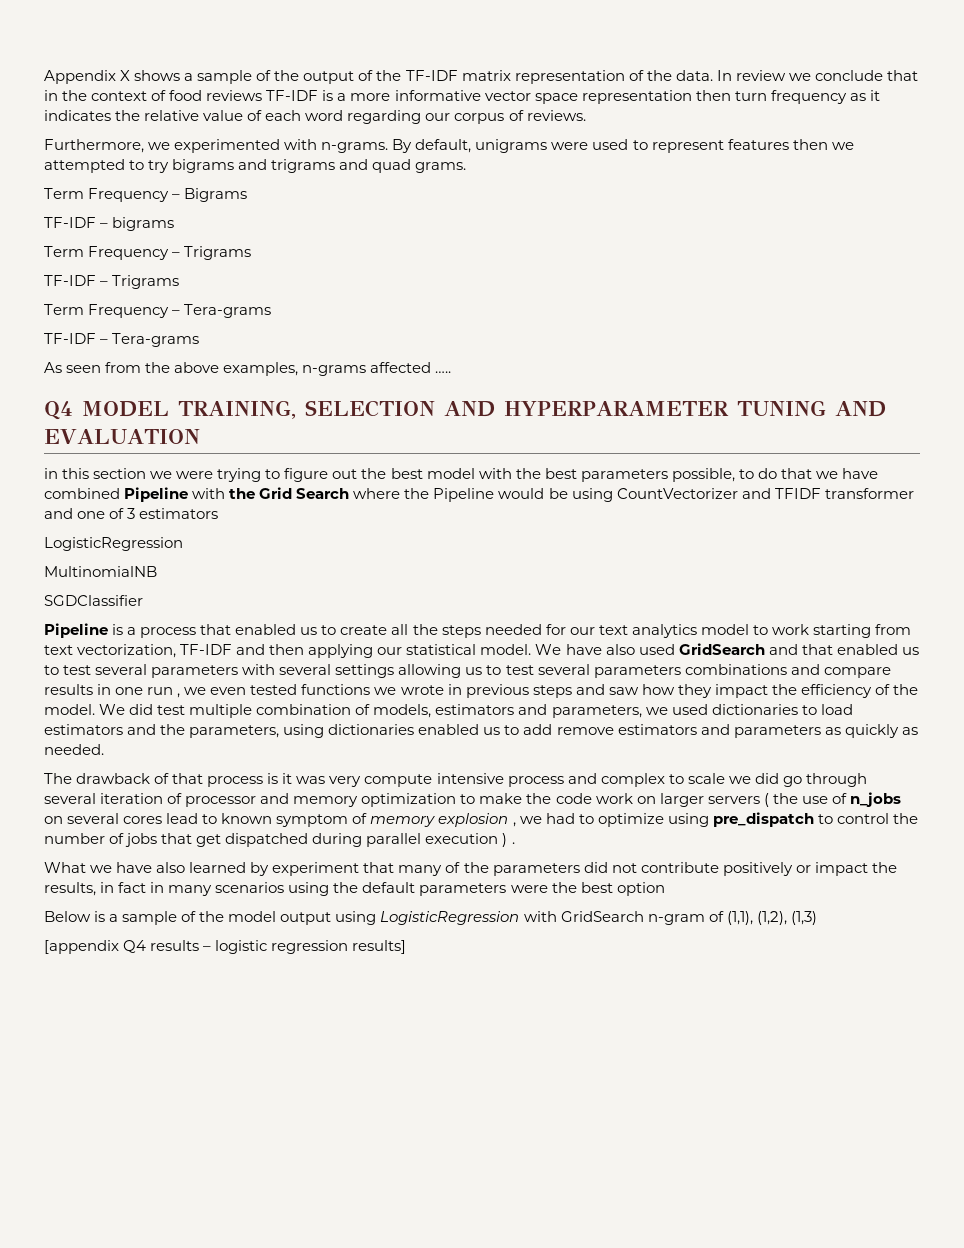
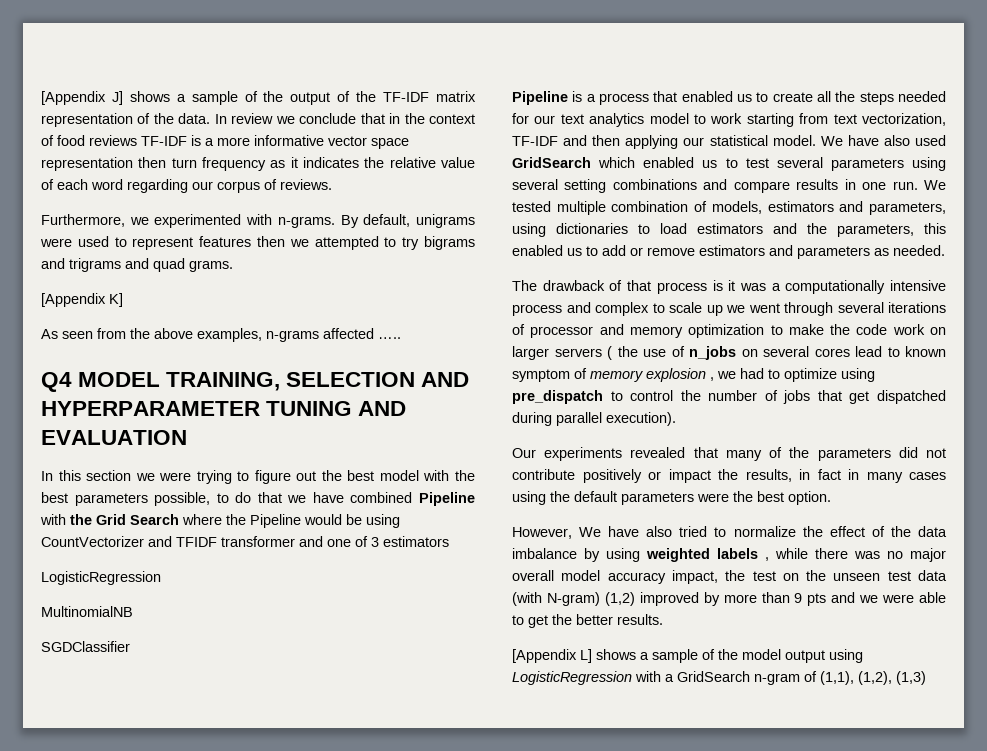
[44,70,131,84] Appendix X -> [41,91,123,105] [Appendix J]
[44,188,248,202] [44,217,175,231] [44,246,252,260] [44,275,180,289] [44,304,272,318] [44,333,200,347] Term Frequency – Bigrams // TF-IDF – bigrams // Term Frequency – Trigrams // TF-IDF – Trigrams // Term Frequency – Tera-grams // TF-IDF – Tera-grams -> [41,293,123,307] [Appendix K]
[44,468,58,479] in -> [41,471,53,481] In
[768,644,833,655] and that -> [598,157,636,168] which
[242,664,681,678] with several settings allowing us to test several parameters -> [912,157,946,171] [512,179,607,193] using several setting
[147,684,919,698] [44,704,186,715] run , we even tested functions we wrote in previous steps and saw how they impact the efficiency of the model. We did test -> [892,180,947,190] [512,201,551,212] run. We tested
[645,704,708,715] we used -> [512,223,546,237] using
[283,724,415,738] using dictionaries -> [924,223,946,234] this
(553, 729) none -> [630,247,643,256] or
[844,724,918,738] quickly as -> (889, 252) none
[329,774,433,787] very compute -> [771,280,886,294] a computationally
[728,773,802,787] we did go -> [706,303,780,316] up we went
[100,793,164,804] iteration -> [888,302,946,313] iterations
[425,833,515,847] [44,862,360,876] execution ) . // What we have also learned by experiment -> [606,412,676,426] [512,447,686,461] execution). // Our experiments revealed
[215,882,285,893] scenarios -> [909,472,946,480] cases
[616,882,665,896] [44,911,106,922] option // Below is -> [788,491,831,505] [512,526,947,539] [512,548,946,562] [512,570,947,584] [512,592,947,606] [512,614,663,628] [512,649,636,663] option. // However, We have also tried to normalize the effect of the data imbalance by using weighted labels , while there was no major overall model accuracy impact, the test on the unseen test data (with N-gram) (1,2) improved by more than 9 pts and we were able to get the better results. // [Appendix L] shows
(557, 916) none -> [665,674,674,682] a
[44,940,407,954] // [appendix Q4 results – logistic regression results] -> (926, 678) none

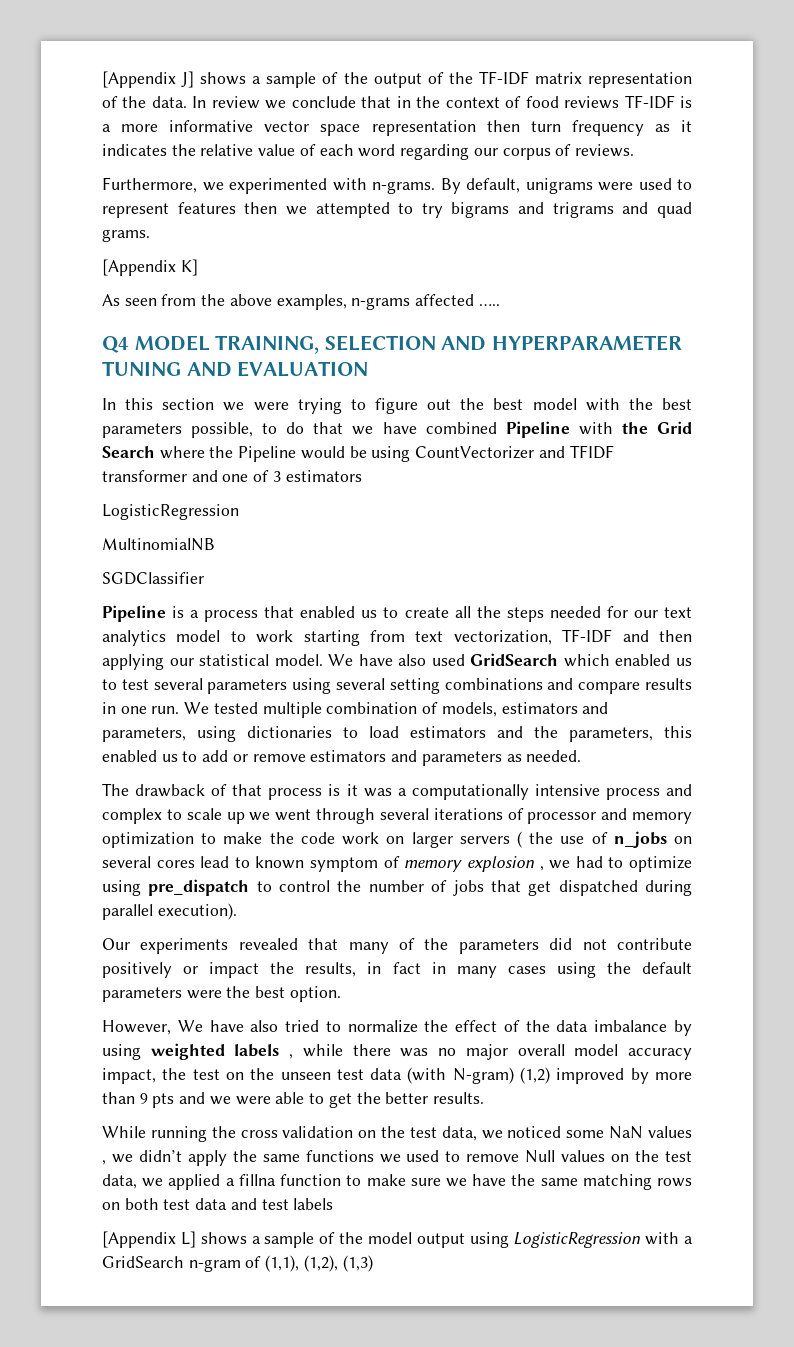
(663, 619) none -> [102,1126,693,1142] [102,1150,692,1166] [102,1174,693,1190] [102,1198,334,1210] // While running the cross validation on the test data, we noticed some NaN values , we didn’t apply the same functions we used to remove Null values on the test data, we applied a fillna function to make sure we have the same matching rows on both test data and test labels

